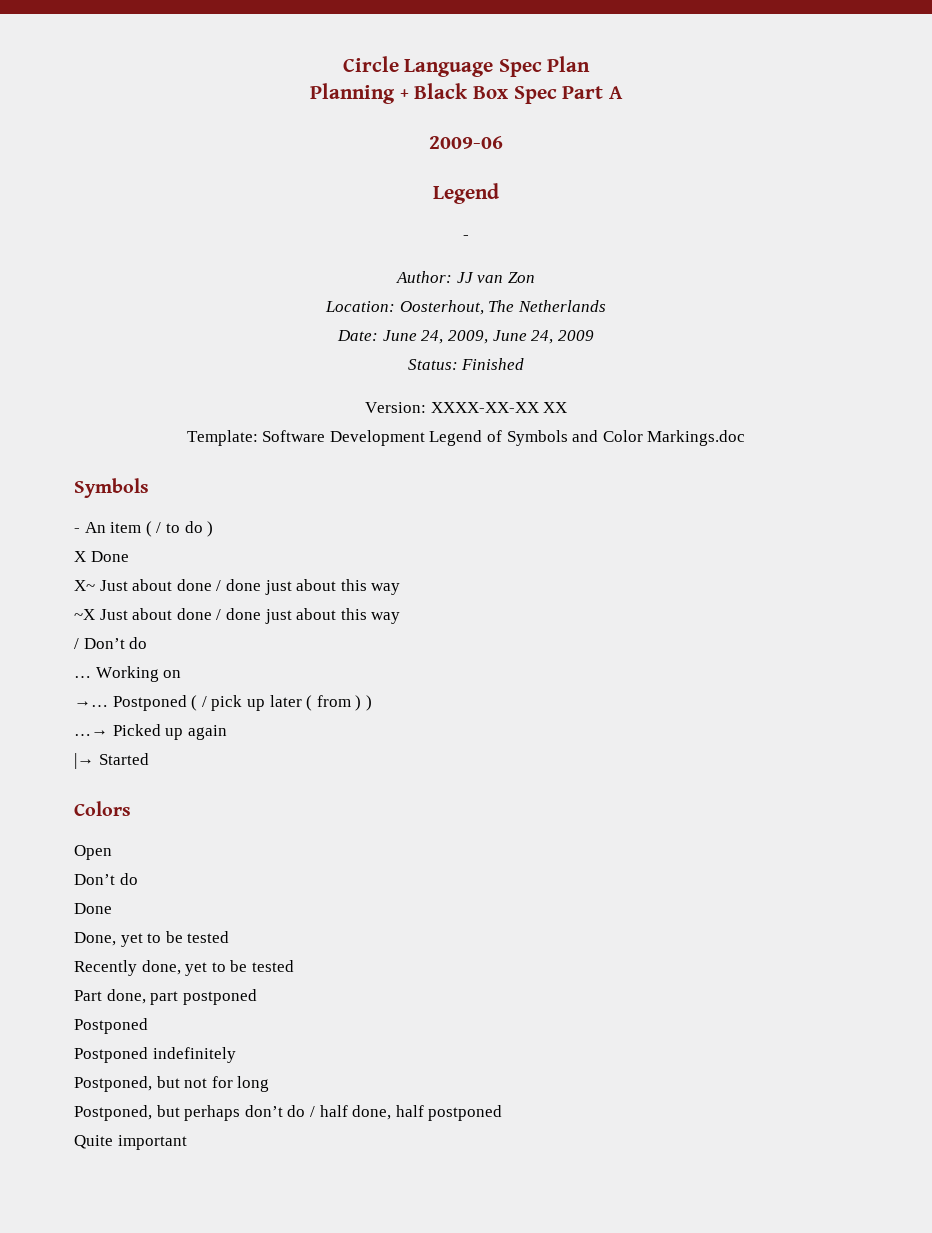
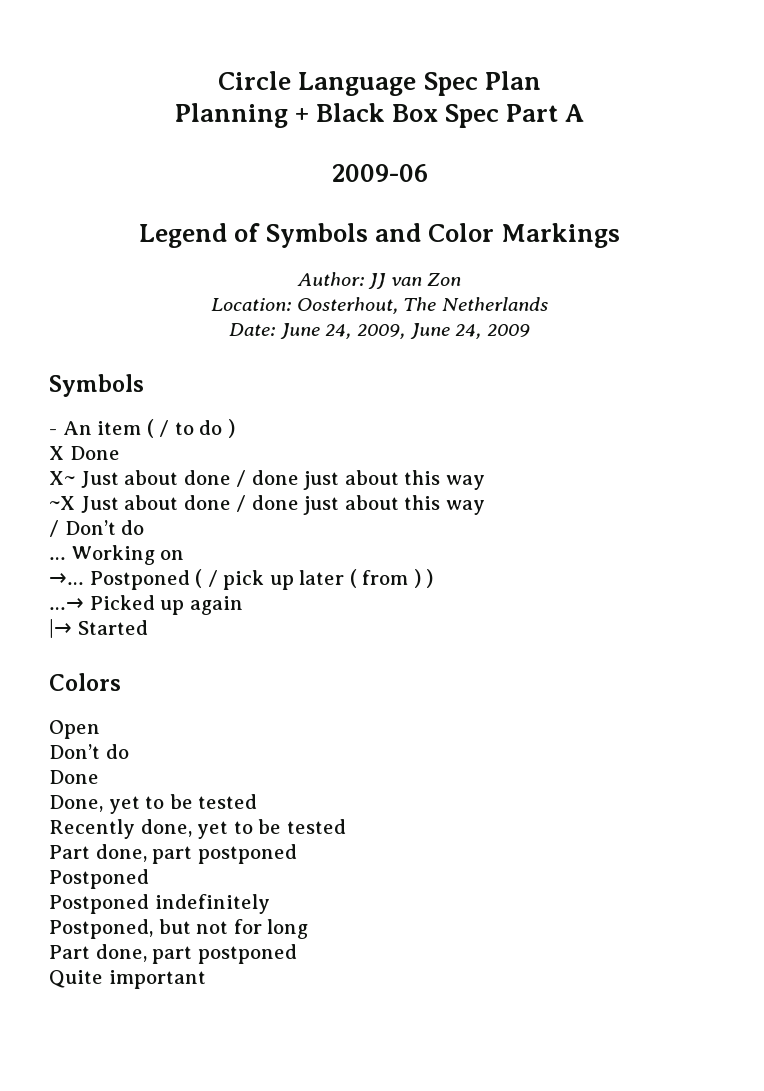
[463,235,469,240] // - -> [233,223,621,248] of Symbols and Color Markings
[407,358,525,370] [364,402,568,413] [186,430,746,446] // Status: Finished // Version: XXXX-XX-XX XX // Template: Software Development Legend of Symbols and Color Markings.doc -> (530, 330) none
[74,1105,424,1121] Postponed, but perhaps don’t do / half done, half -> [49,944,193,964] Part done, part

